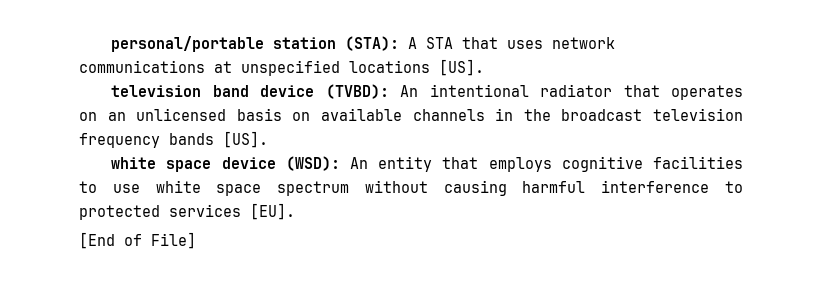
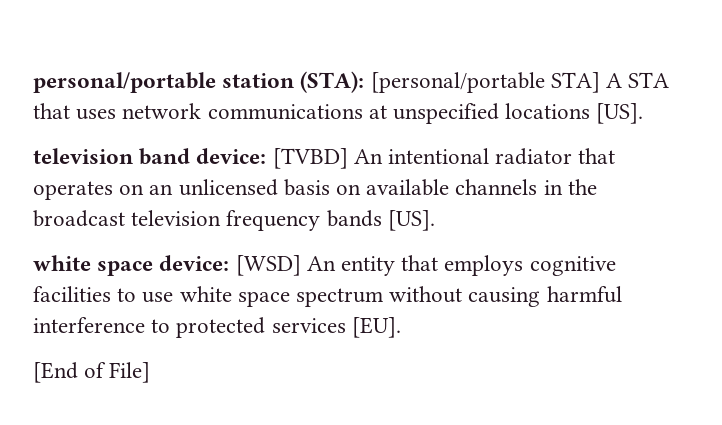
(400, 43) none -> [370,72,600,93] [personal/portable STA]
[260,84,389,99] device (TVBD): -> [196,148,348,169] device: [TVBD]
[221,156,340,171] device (WSD): -> [159,255,301,276] device: [WSD]

